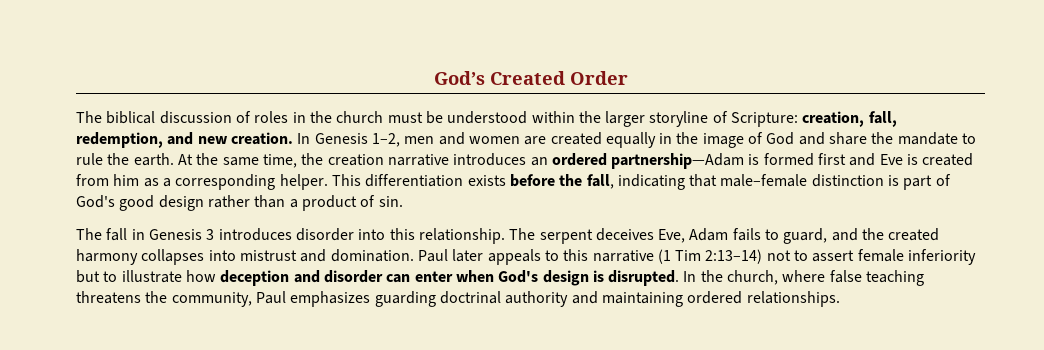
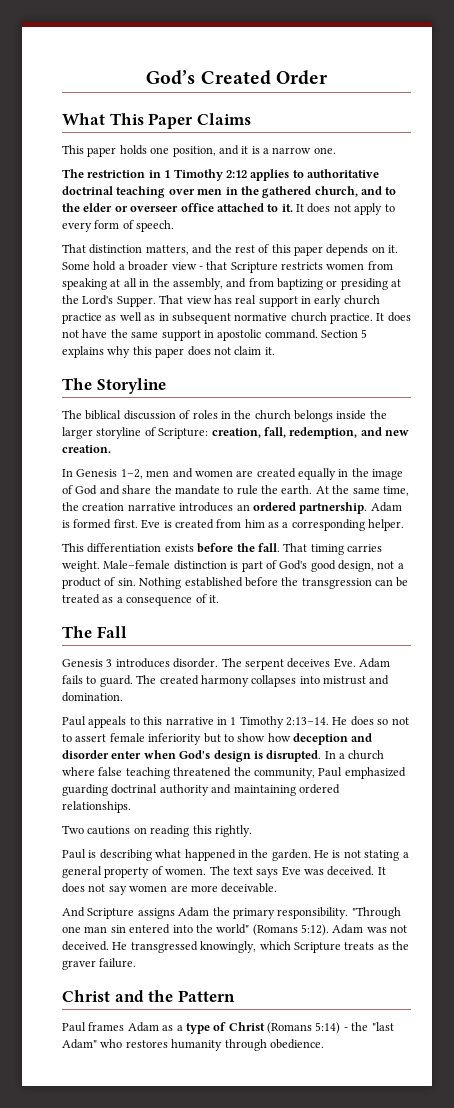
(628, 78) none -> [62,113,251,129] [62,145,336,157] [62,169,379,181] [62,186,397,198] [62,203,395,215] [62,220,175,232] [62,244,399,256] [62,261,393,273] [62,278,402,290] [62,295,380,307] [62,312,411,324] [62,329,368,341] [62,346,275,358] [62,378,166,394] // What This Paper Claims // This paper holds one position, and it is a narrow one. // The restriction in 1 Timothy 2:12 applies to authoritative doctrinal teaching over men in the gathered church, and to the elder or overseer office attached to it. It does not apply to every form of speech. // That distinction matters, and the rest of this paper depends on it. Some hold a broader view - that Scripture restricts women from speaking at all in the assembly, and from baptizing or presiding at the Lord's Supper. That view has real support in early church practice as well as in subsequent normative church practice. It does not have the same support in apostolic command. Section 5 explains why this paper does not claim it. // The Storyline
[387,111,575,124] must be understood within -> [294,410,367,422] belongs inside
(293, 138) none -> (111, 449) //
[611,153,876,169] partnership—Adam is formed first and -> [299,502,402,514] [62,519,138,529] partnership. Adam is formed first.
(328, 182) none -> (405, 525) //
[586,174,808,190] fall, indicating that male–female -> [257,543,382,555] [62,560,171,572] fall. That timing carries weight. Male–female
[158,195,286,211] design rather than -> [338,560,395,572] design, not
[76,228,145,241] // The fall in -> [139,577,409,589] [62,594,219,606] [62,626,127,638] Nothing established before the transgression can be treated as a consequence of it. // The Fall //
[295,228,505,244] disorder into this relationship. -> [173,658,219,668] disorder.
[658,229,686,243] Eve, -> [333,658,356,668] Eve.
[783,228,885,244] guard, and the -> [99,675,157,687] guard. The
[417,249,484,262] Paul later -> [62,716,86,726] // Paul
[657,249,763,264] (1 Tim 2:13–14) -> [216,716,389,728] in 1 Timothy 2:13–14. He does so
[121,270,182,283] illustrate -> [237,733,266,742] show
[386,274,411,283] can -> (109, 754) none
[700,270,779,285] the church, -> [339,750,385,760] a church
[76,291,141,304] threatens -> [173,767,232,777] threatened
[290,291,371,307] emphasizes -> [344,767,406,779] emphasized
(840, 299) none -> [62,825,252,837] [62,849,409,861] [62,866,386,878] [62,883,278,895] [62,907,401,919] [62,924,408,936] [62,941,409,953] [62,958,137,970] [62,990,235,1002] [62,1022,394,1034] [62,1039,324,1051] // Two cautions on reading this rightly. // Paul is describing what happened in the garden. He is not stating a general property of women. The text says Eve was deceived. It does not say women are more deceivable. // And Scripture assigns Adam the primary responsibility. "Through one man sin entered into the world" (Romans 5:12). Adam was not deceived. He transgressed knowingly, which Scripture treats as the graver failure. // Christ and the Pattern // Paul frames Adam as a type of Christ (Romans 5:14) - the "last Adam" who restores humanity through obedience.

